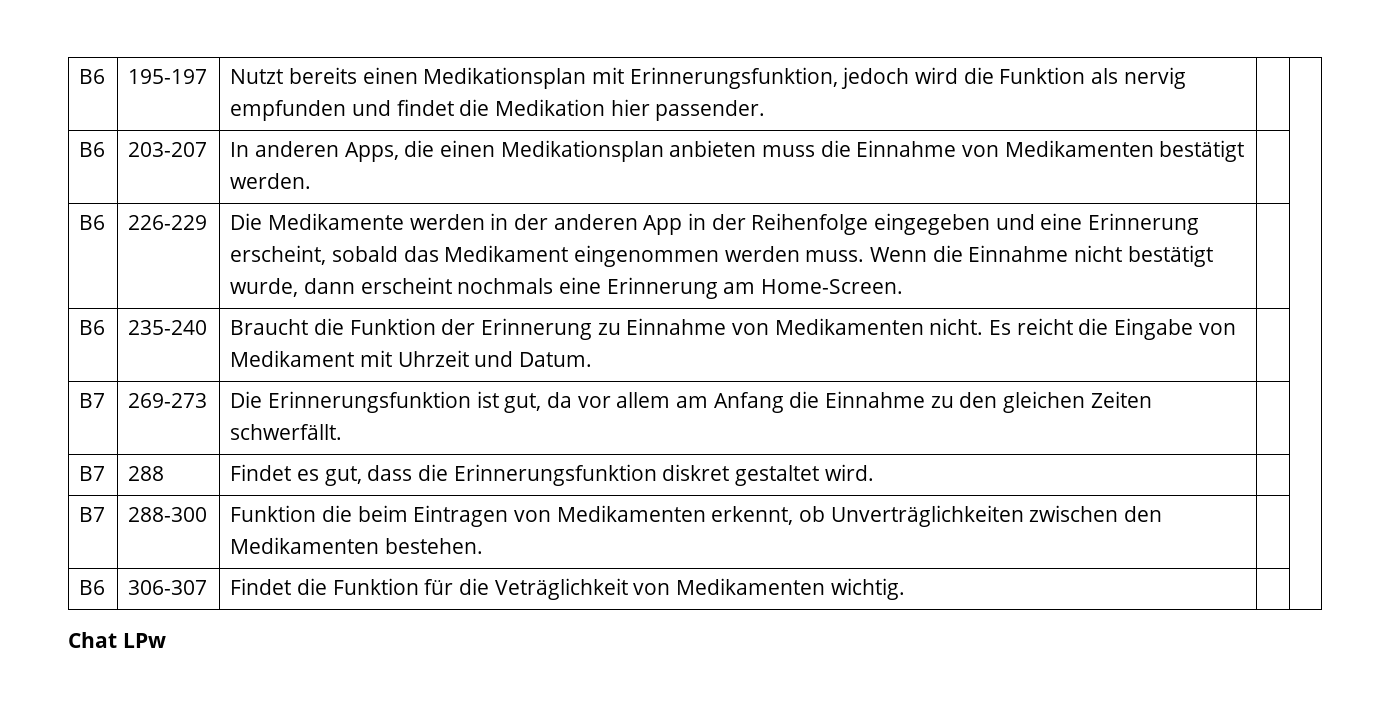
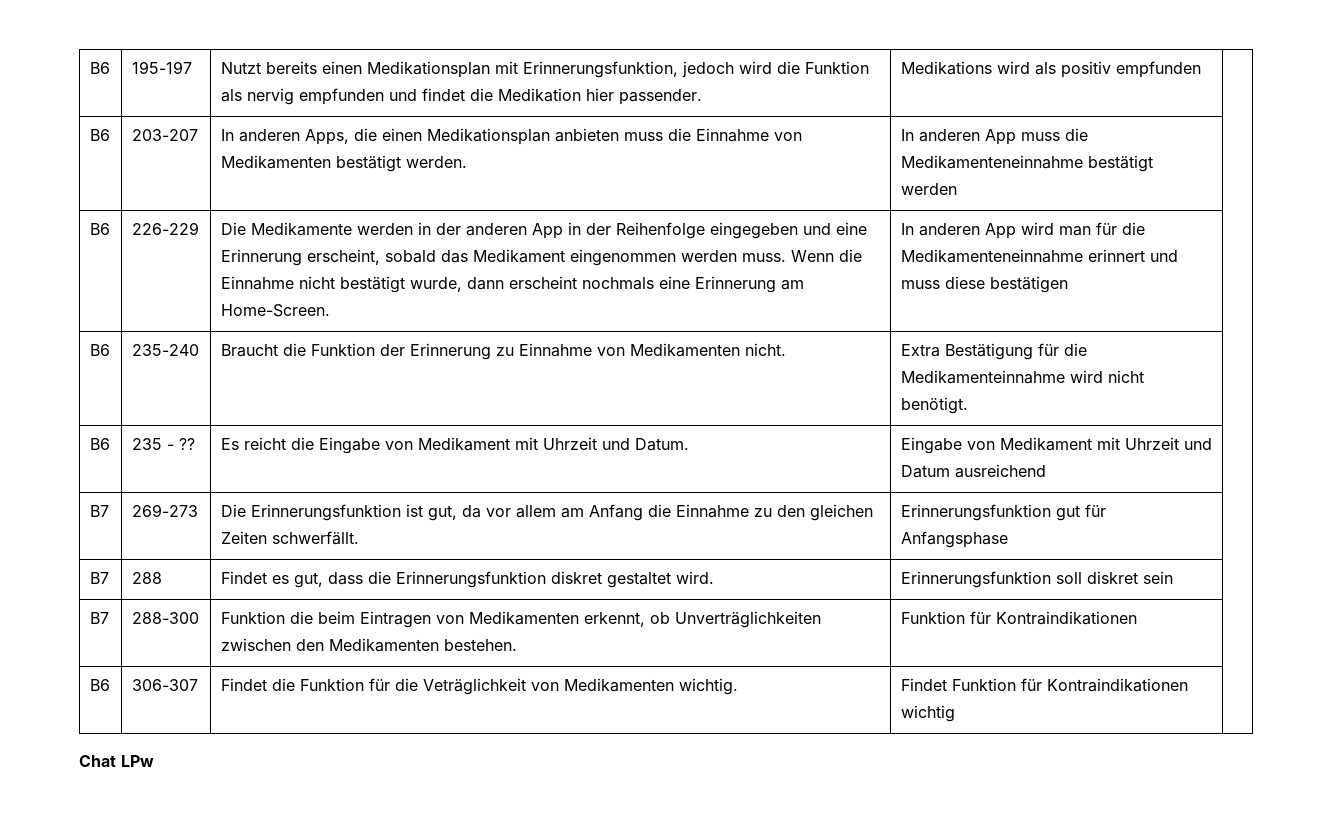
(766, 110) none -> [900,61,1201,78] Medikations wird als positiv empfunden
(312, 181) none -> [900,128,1088,145] [900,155,1153,172] [900,183,957,195] In anderen App muss die Medikamenteneinnahme bestätigt werden
(903, 286) none -> [900,222,1145,239] [900,249,1178,263] [900,276,1068,293] In anderen App wird man für die Medikamenteneinnahme erinnert und muss diese bestätigen
(984, 326) none -> [900,343,1087,360] [900,370,1144,384] [900,397,968,414] [89,438,110,450] [131,438,195,450] | Extra Bestätigung für die Medikamenteinnahme wird nicht benötigt. | // B6 | 235 - ?? |
(592, 359) none -> [900,437,1212,454] [900,464,1046,478] Eingabe von Medikament mit Uhrzeit und Datum ausreichend
(343, 432) none -> [900,504,1106,521] [900,531,1008,548] Erinnerungsfunktion gut für Anfangsphase
(874, 472) none -> [900,571,1173,588] Erinnerungsfunktion soll diskret sein
(483, 546) none -> [900,611,1137,625] Funktion für Kontraindikationen
(905, 589) none -> [900,678,1188,692] [900,705,955,722] Findet Funktion für Kontraindikationen wichtig

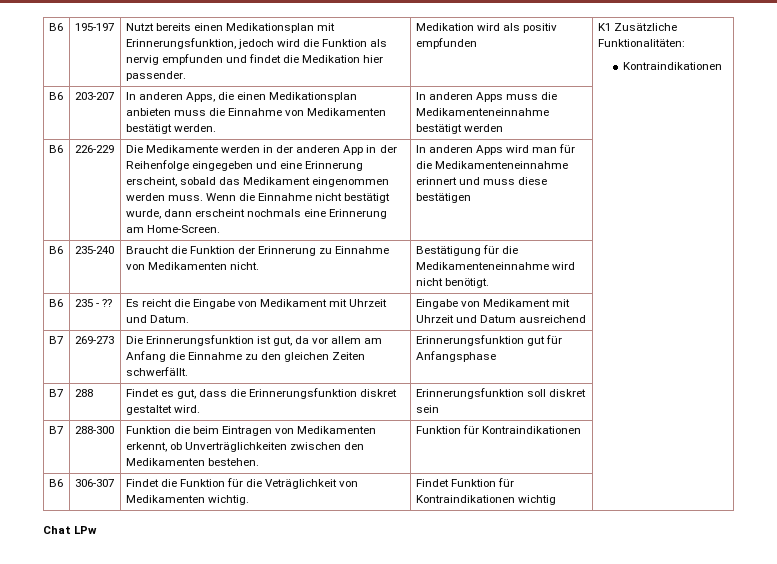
[900,61,992,75] Medikations -> [415,23,474,31] Medikation
(1201, 69) none -> [597,23,677,31] [597,39,685,47] [622,62,722,70] K1 Zusätzliche Funktionalitäten: // Kontraindikationen
[984,129,1016,145] App -> [475,92,503,102] Apps
[984,223,1016,239] App -> [475,145,503,155] Apps
[900,344,940,357] Extra -> (259, 266) none
[900,370,1065,384] Medikamenteinnahme -> [415,262,549,270] Medikamenteneinnahme

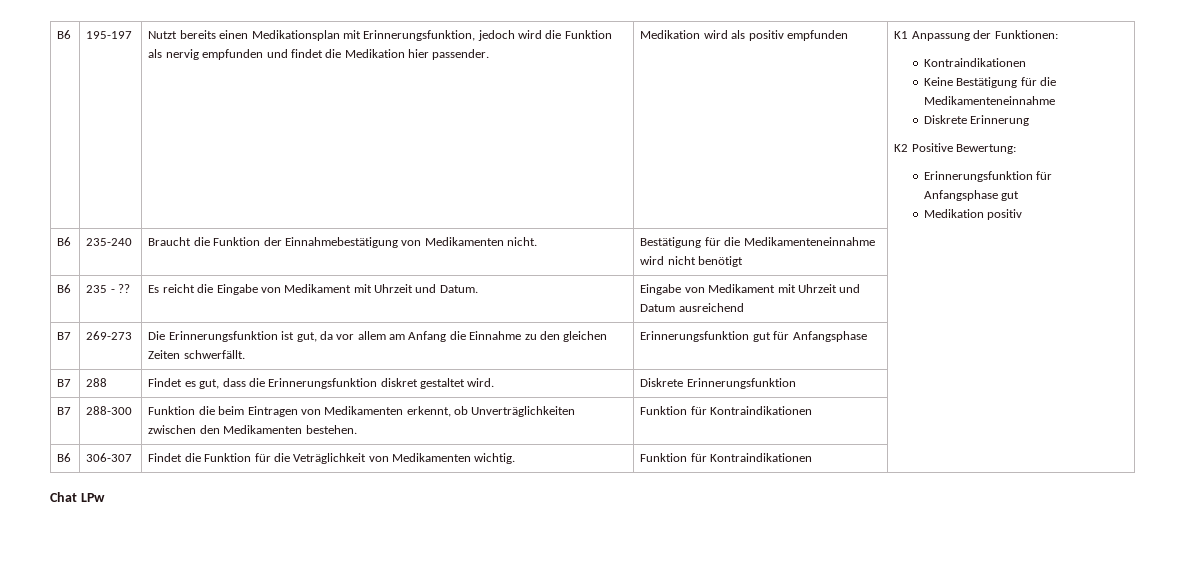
[613,23,677,31] [597,39,685,47] [622,62,722,70] [48,92,63,100] [74,92,114,100] [125,92,358,102] [125,108,387,116] [125,124,216,134] [415,92,558,102] [415,108,549,116] [415,124,503,134] [48,145,63,153] [74,145,114,153] [125,145,397,155] [125,160,364,171] [125,177,390,187] [125,193,391,203] [125,209,388,219] [125,225,220,233] [415,144,576,155] [415,161,568,169] [415,177,548,185] [415,193,471,203] Zusätzliche Funktionalitäten: // Kontraindikationen // B6 | 203-207 | In anderen Apps, die einen Medikationsplan anbieten muss die Einnahme von Medikamenten bestätigt werden. | In anderen Apps muss die Medikamenteneinnahme bestätigt werden | // B6 | 226-229 | Die Medikamente werden in der anderen App in der Reihenfolge eingegeben und eine Erinnerung erscheint, sobald das Medikament eingenommen werden muss. Wenn die Einnahme nicht bestätigt wurde, dann erscheint nochmals eine Erinnerung am Home-Screen. | In anderen Apps wird man für die Medikamenteneinnahme erinnert und muss diese bestätigen | -> [911,30,1058,41] [923,58,1026,67] [923,77,1056,88] [923,96,1055,105] [923,115,1030,126] [894,143,1017,154] [923,171,1053,182] [923,190,1020,201] [923,209,1023,220] Anpassung der Funktionen: // Kontraindikationen // Keine Bestätigung für die Medikamenteneinnahme // Diskrete Erinnerung // K2 Positive Bewertung: // Erinnerungsfunktion für Anfangsphase gut // Medikation positiv
[258,246,390,256] Erinnerung zu Einnahme -> [284,237,398,248] Einnahmebestätigung
[444,278,489,288] benötigt. -> [698,256,744,267] benötigt
[415,388,586,399] [415,405,439,413] Erinnerungsfunktion soll diskret sein -> [640,378,796,389] Diskrete Erinnerungsfunktion
[415,478,514,487] [415,495,556,505] Findet Funktion für Kontraindikationen wichtig -> [640,453,813,462] Funktion für Kontraindikationen

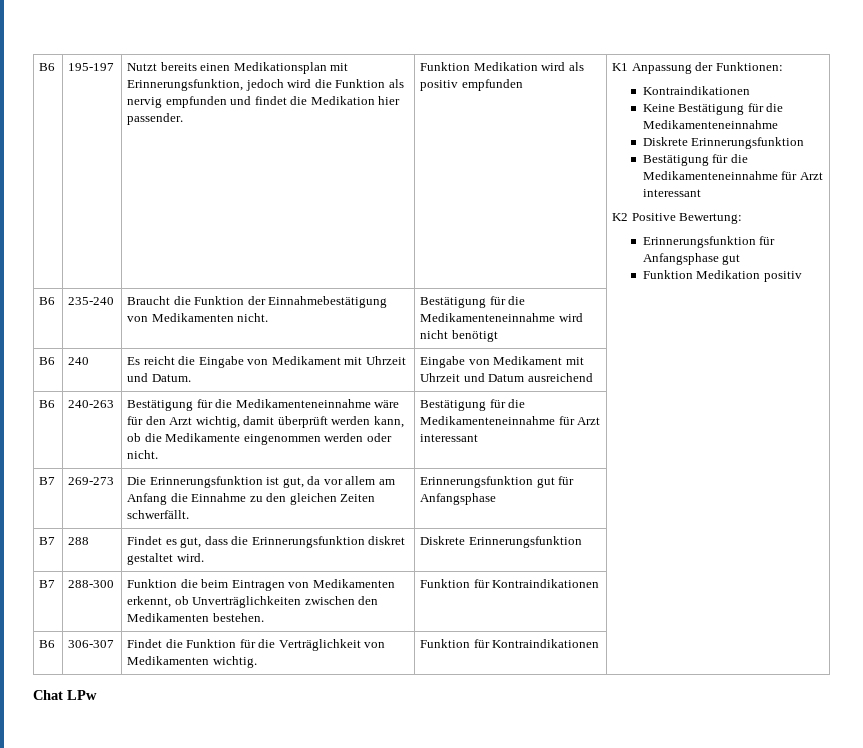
(490, 54) none -> [420,62,471,71] Funktion
[970,115,1030,126] Erinnerung -> [691,137,805,149] [642,154,748,166] [642,171,823,180] [642,189,701,197] Erinnerungsfunktion // Bestätigung für die Medikamenteneinnahme für Arzt interessant
(1020, 196) none -> [642,270,693,279] Funktion
[86,284,131,293] 235 - ?? -> [68,357,90,365] 240
(744, 307) none -> [39,400,56,408] [68,400,115,408] [127,399,400,411] [127,416,404,428] [127,433,392,445] [127,450,159,459] [420,399,526,411] [420,416,601,425] [420,434,479,442] // B6 | 240-263 | Bestätigung für die Medikamenteneinnahme wäre für den Arzt wichtig, damit überprüft werden kann, ob die Medikamente eingenommen werden oder nicht. | Bestätigung für die Medikamenteneinnahme für Arzt interessant |
[293,453,367,464] Veträglichkeit -> [278,639,361,651] Verträglichkeit

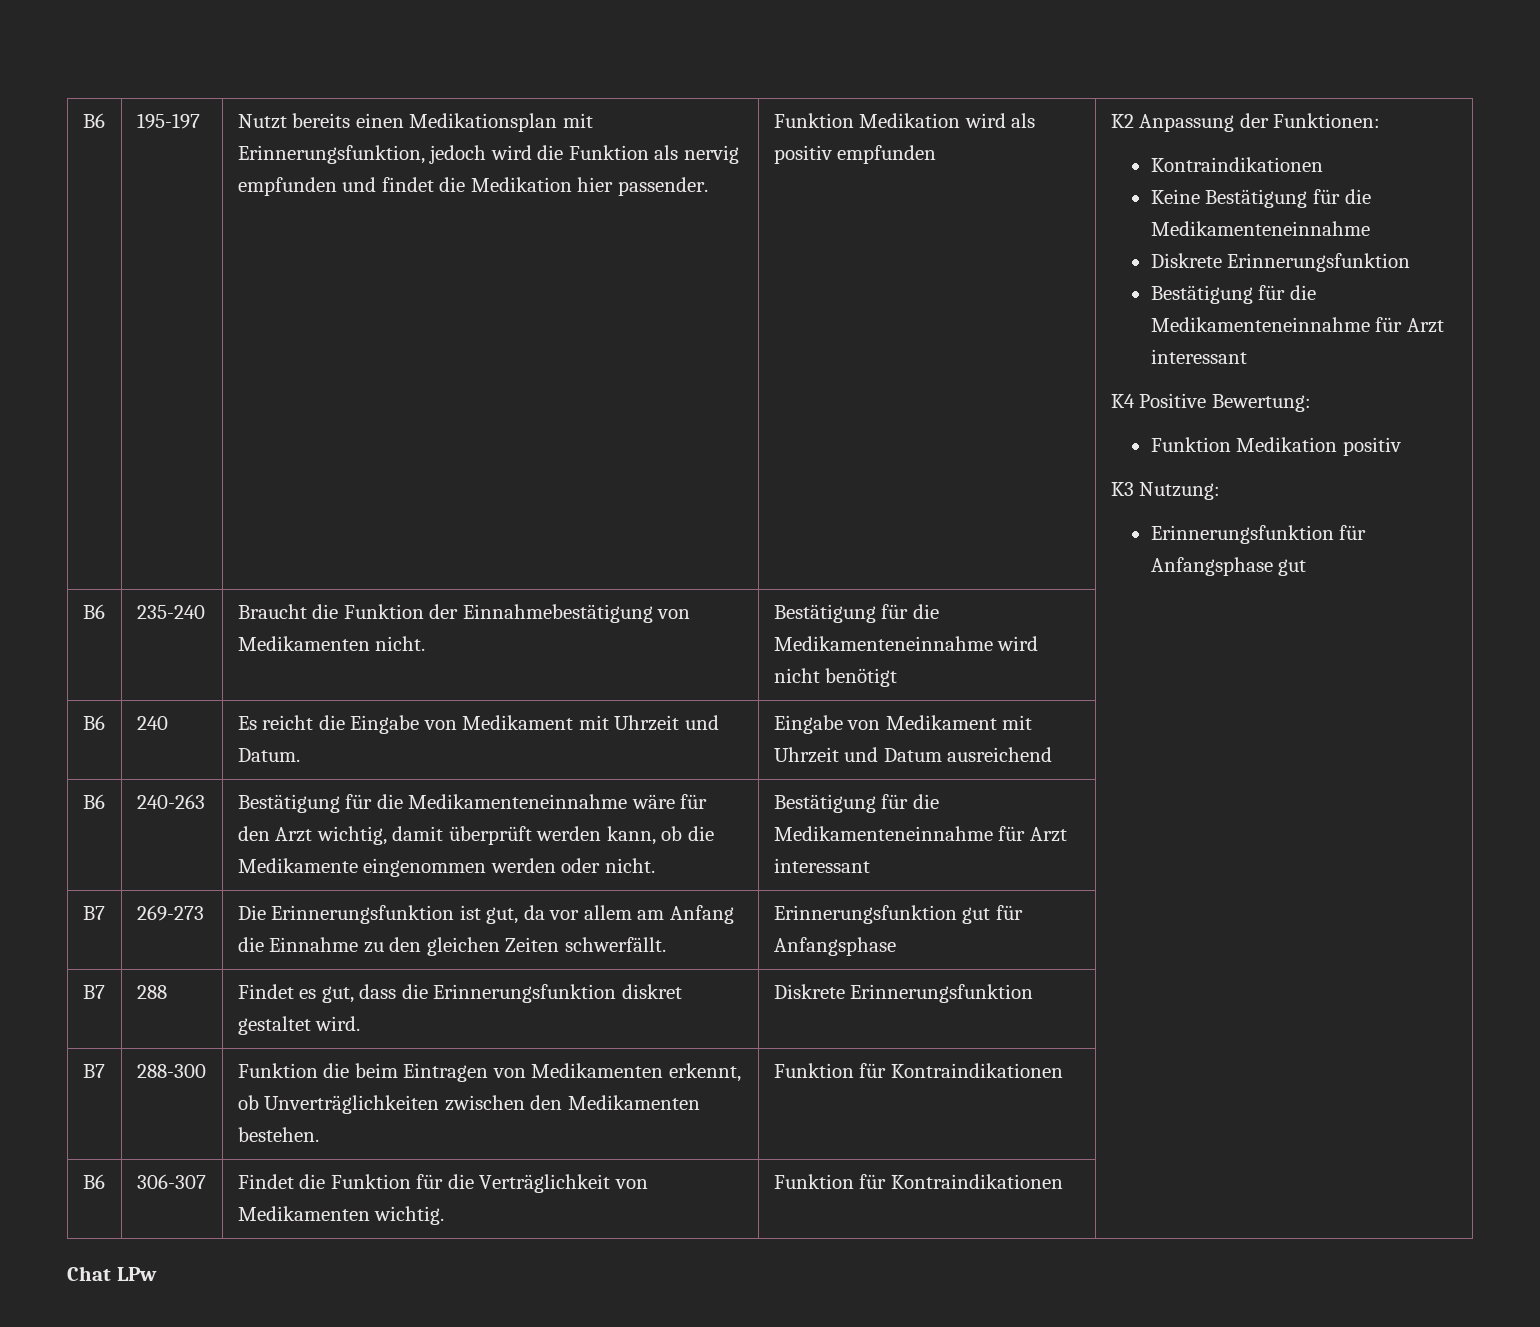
[612,63,629,71] K1 -> [1110,114,1134,128] K2
[612,213,629,221] K2 -> [1110,394,1135,408] K4
(743, 218) none -> [1150,437,1402,456] [1110,482,1221,500] // Funktion Medikation positiv // K3 Nutzung:
[642,270,802,282] // Funktion Medikation positiv -> (1307, 567) none

